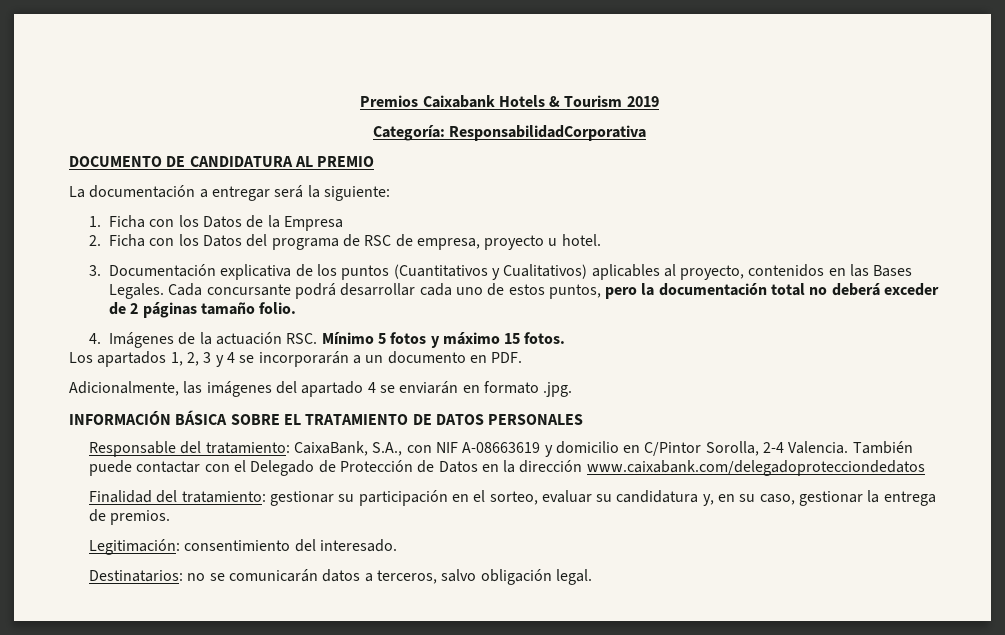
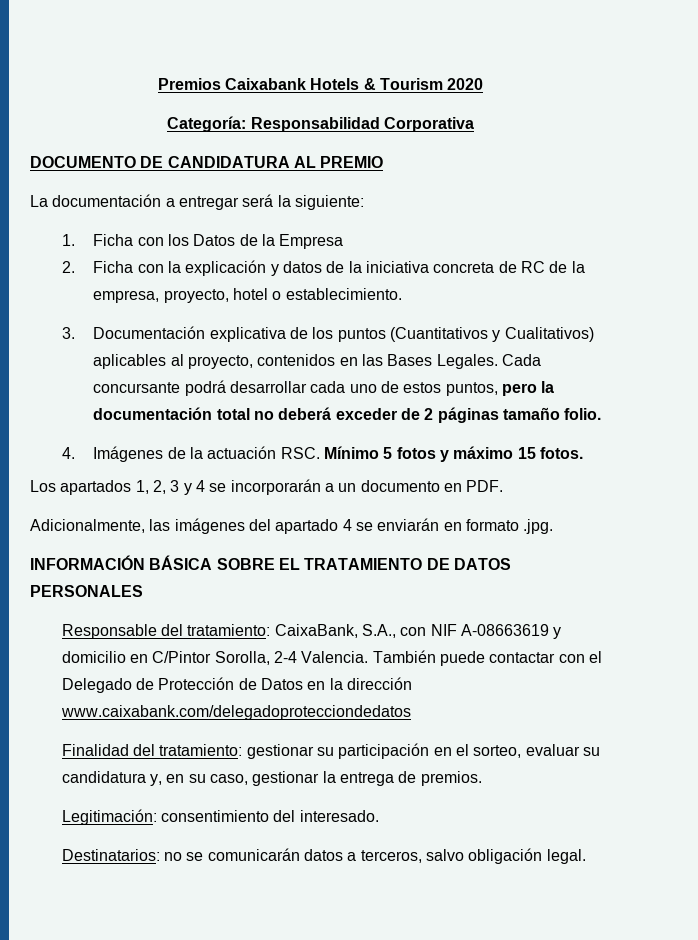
[626,96,659,107] 2019 -> [447,78,484,90] 2020
[449,125,647,141] ResponsabilidadCorporativa -> [250,117,474,132] Responsabilidad Corporativa
[178,234,601,250] los Datos del programa de RSC de empresa, proyecto u hotel. -> [168,260,585,276] [93,288,402,303] la explicación y datos de la iniciativa concreta de RC de la empresa, proyecto, hotel o establecimiento.

